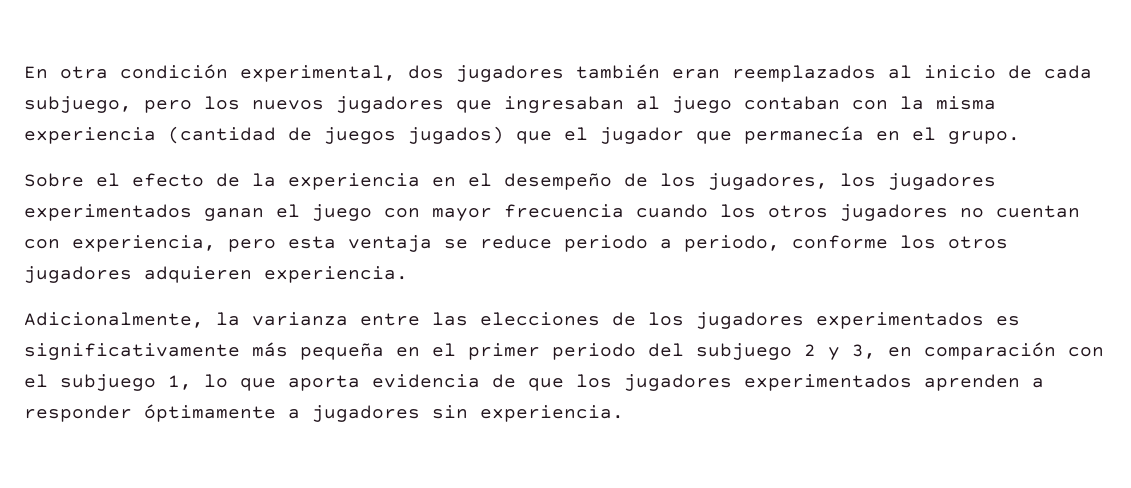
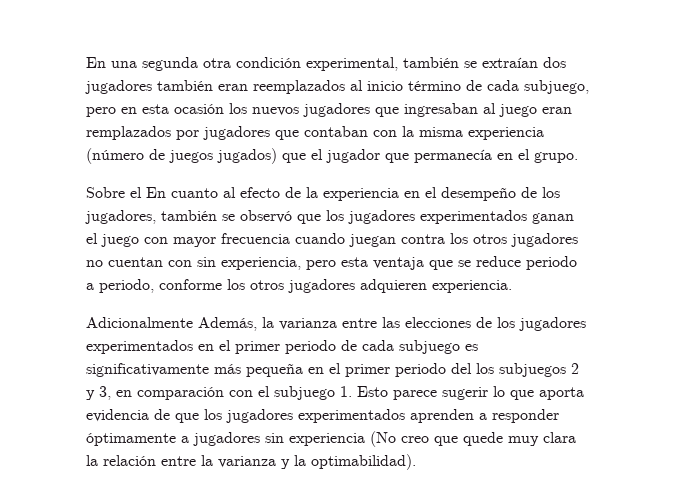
[24,66,48,79] En -> [86,57,198,71] En una segunda
(396, 73) none -> [403,57,538,68] también se extraían
(996, 72) none -> [408,81,461,91] término
(192, 106) none -> [121,104,224,114] en esta ocasión
(732, 104) none -> [542,107,572,114] [86,126,299,140] eran remplazados por jugadores que
[168,126,276,144] (cantidad -> [86,148,144,164] (número
(120, 180) none -> [146,187,236,198] En cuanto al
(828, 181) none -> [161,210,321,224] también se observó que
(708, 211) none -> [349,234,445,247] juegan contra
(60, 244) none -> [197,257,216,267] sin
(432, 243) none -> [429,260,453,270] que
[24,312,204,328] Adicionalmente, -> [86,317,257,331] Adicionalmente Además,
(984, 320) none -> [198,340,460,354] en el primer periodo de cada subjuego
[696,343,792,360] subjuego -> [476,363,566,377] los subjuegos
[168,375,192,390] 1, -> [340,386,488,400] 1. Esto parece sugerir
[480,405,624,422] experiencia. -> [289,431,576,447] [86,454,416,470] experiencia (No creo que quede muy clara la relación entre la varianza y la optimabilidad).

